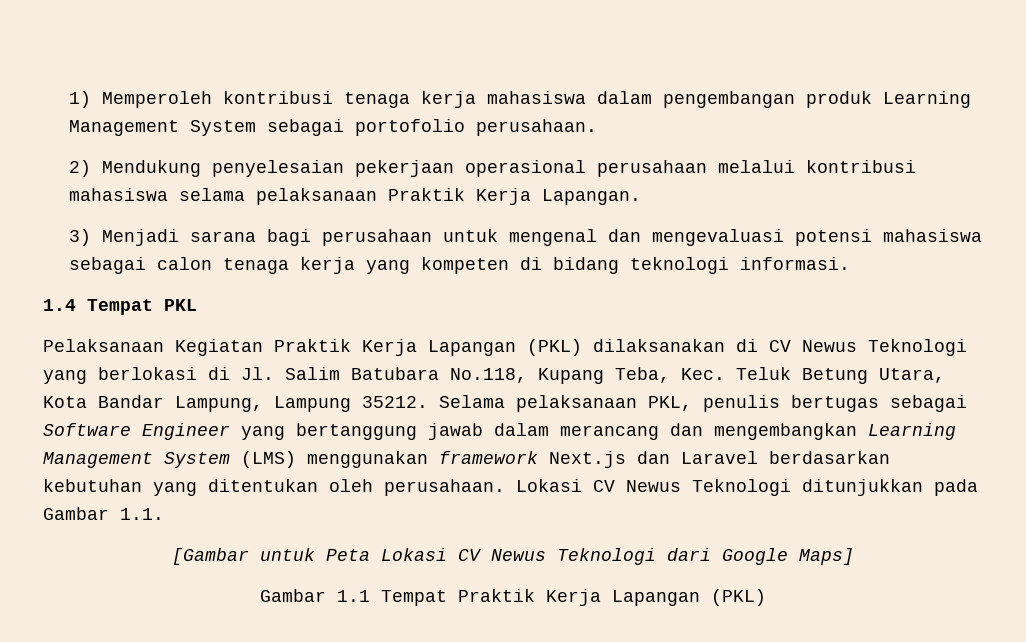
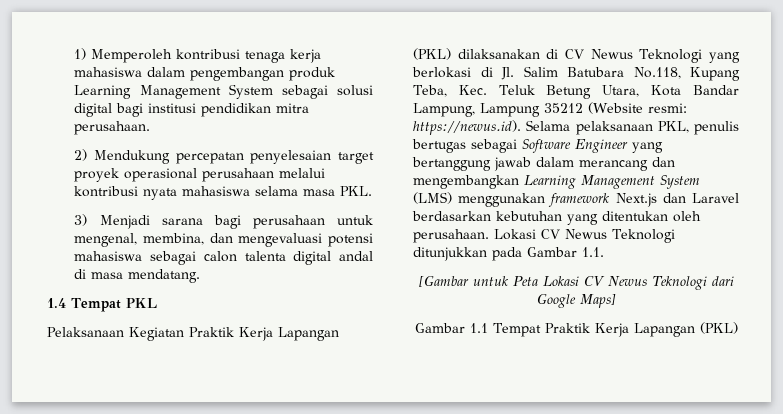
[355,119,466,136] portofolio -> [337,85,373,96] [74,103,310,117] solusi digital bagi institusi pendidikan mitra
[212,160,455,177] penyelesaian pekerjaan -> [175,150,374,164] [74,168,120,182] percepatan penyelesaian target proyek
(917, 166) none -> [143,188,178,200] nyata
[256,188,642,205] pelaksanaan Praktik Kerja Lapangan. -> [303,186,373,196] masa PKL.
[509,229,598,246] mengenal -> [74,233,205,247] mengenal, membina,
[223,257,851,274] tenaga kerja yang kompeten di bidang teknologi informasi. -> [244,251,373,265] [74,269,201,283] talenta digital andal di masa mendatang.
[362,396,428,408] 35212. -> [544,102,687,114] [413,120,521,135] 35212 (Website resmi: https://newus.id).

